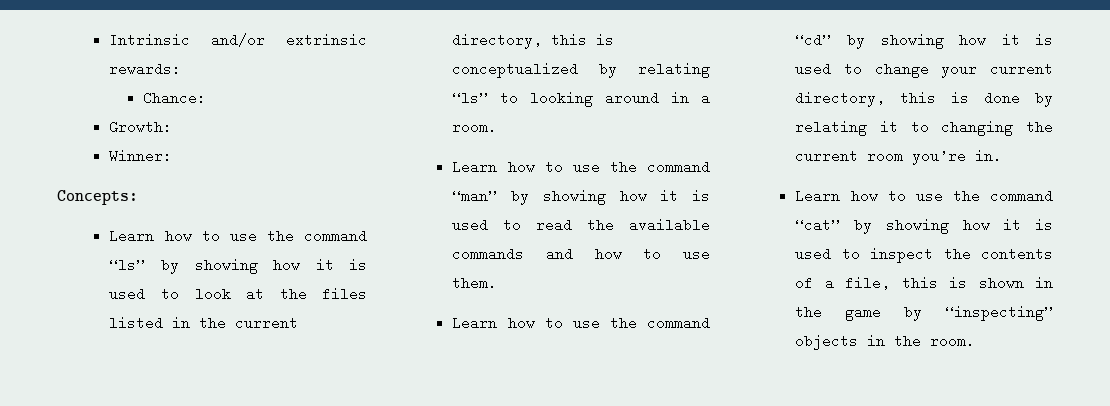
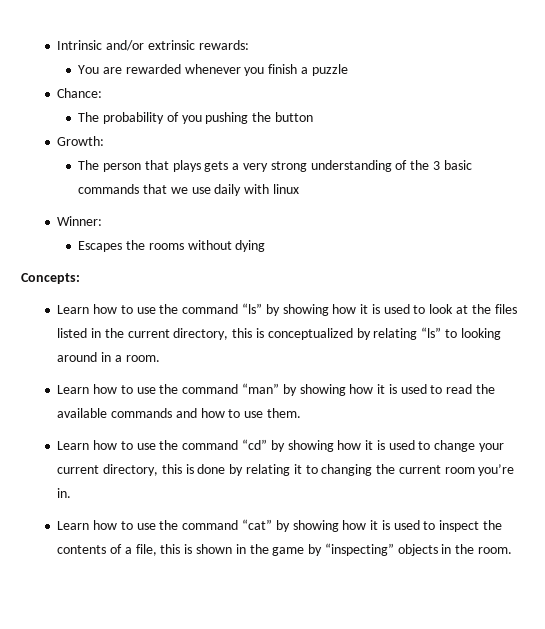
[143,91,207,105] [109,120,173,134] [109,149,173,163] Chance: // Growth: // Winner: -> [78,64,348,76] [57,88,103,98] [78,112,313,124] [57,136,105,146] [78,160,472,172] [78,184,299,196] [57,216,103,226] [78,240,266,252] You are rewarded whenever you finish a puzzle // Chance: // The probability of you pushing the button // Growth: // The person that plays gets a very strong understanding of the 3 basic commands that we use daily with linux // Winner: // Escapes the rooms without dying

